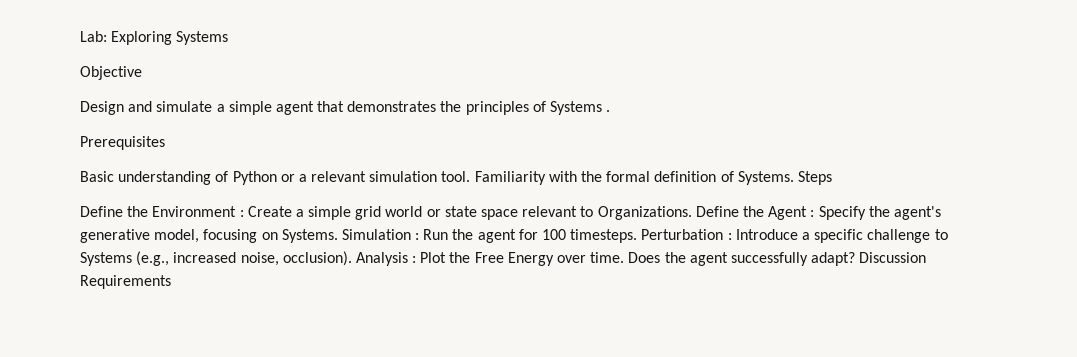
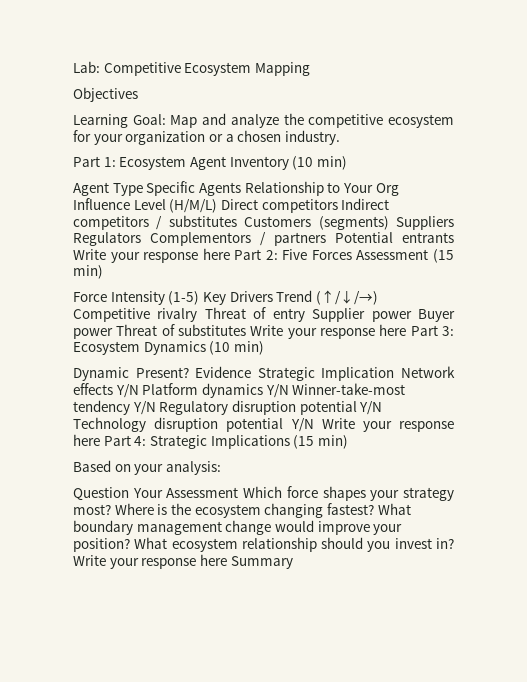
[111,31,229,45] [80,66,142,80] [80,101,611,115] [80,136,165,150] [80,171,832,185] [80,206,941,220] [80,229,948,243] [80,251,927,266] [80,275,171,289] Exploring Systems // Objective // Design and simulate a simple agent that demonstrates the principles of Systems . // Prerequisites // Basic understanding of Python or a relevant simulation tool. Familiarity with the formal definition of Systems. Steps // Define the Environment : Create a simple grid world or state space relevant to Organizations. Define the Agent : Specify the agent's generative model, focusing on Systems. Simulation : Run the agent for 100 timesteps. Perturbation : Introduce a specific challenge to Systems (e.g., increased noise, occlusion). Analysis : Plot the Free Energy over time. Does the agent successfully adapt? Discussion Requirements -> [103,62,310,76] [73,87,138,102] [73,113,455,128] [73,130,340,145] [73,156,347,170] [73,181,399,196] [73,198,390,213] [73,215,455,230] [73,232,454,246] [73,248,454,263] [73,265,103,279] [73,290,378,305] [73,307,455,322] [73,324,454,339] [73,341,264,355] [73,366,455,381] [73,383,406,398] [73,400,383,415] [73,417,454,432] [73,434,348,449] [73,460,221,475] [73,486,455,501] [73,503,411,518] [73,520,403,535] [73,537,454,552] [73,554,293,569] Competitive Ecosystem Mapping // Objectives // Learning Goal: Map and analyze the competitive ecosystem for your organization or a chosen industry. // Part 1: Ecosystem Agent Inventory (10 min) // Agent Type Specific Agents Relationship to Your Org Influence Level (H/M/L) Direct competitors Indirect competitors / substitutes Customers (segments) Suppliers Regulators Complementors / partners Potential entrants Write your response here Part 2: Five Forces Assessment (15 min) // Force Intensity (1-5) Key Drivers Trend (↑/↓/→) Competitive rivalry Threat of entry Supplier power Buyer power Threat of substitutes Write your response here Part 3: Ecosystem Dynamics (10 min) // Dynamic Present? Evidence Strategic Implication Network effects Y/N Platform dynamics Y/N Winner-take-most tendency Y/N Regulatory disruption potential Y/N Technology disruption potential Y/N Write your response here Part 4: Strategic Implications (15 min) // Based on your analysis: // Question Your Assessment Which force shapes your strategy most? Where is the ecosystem changing fastest? What boundary management change would improve your position? What ecosystem relationship should you invest in? Write your response here Summary

